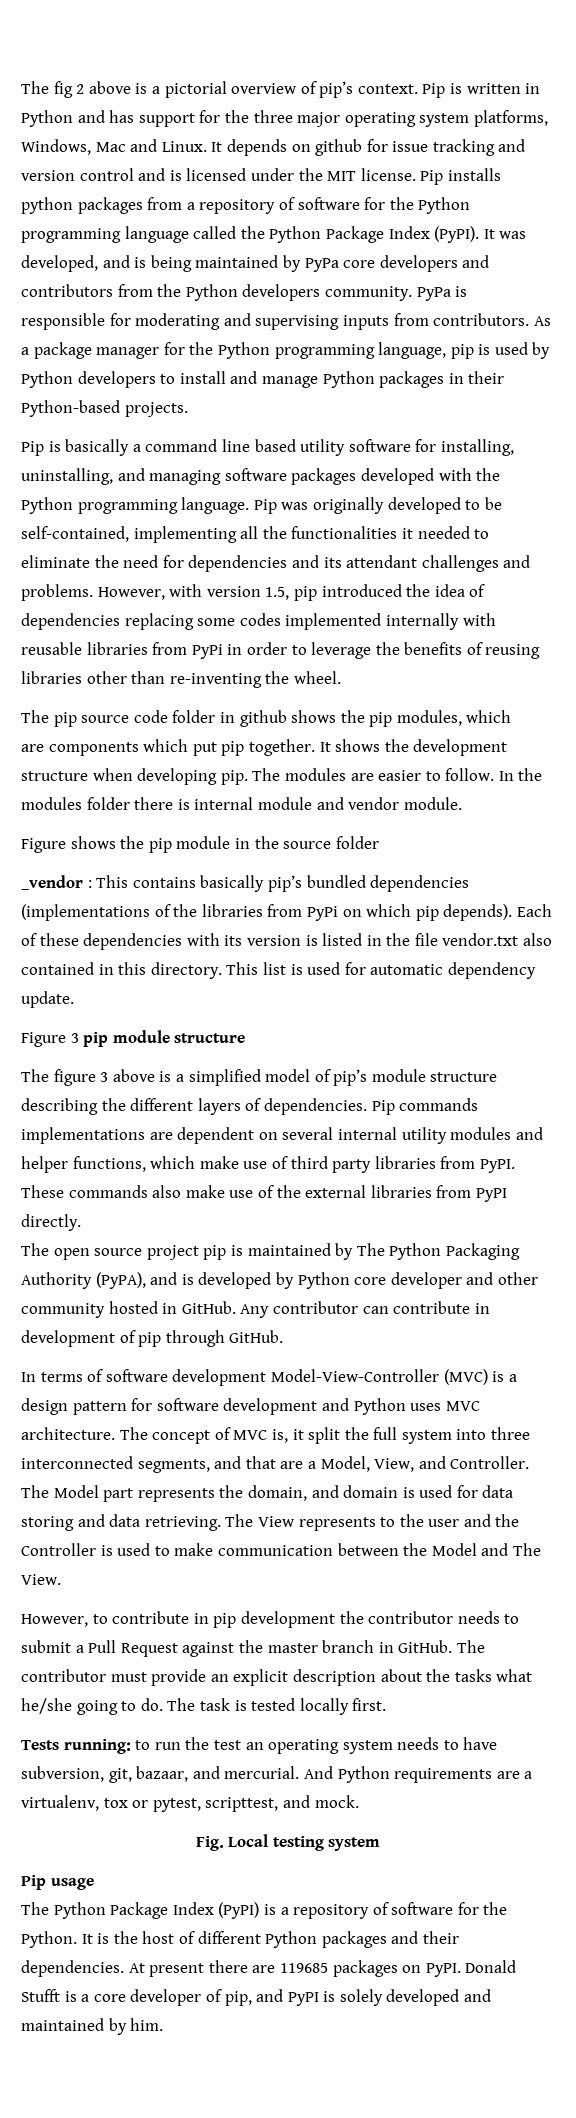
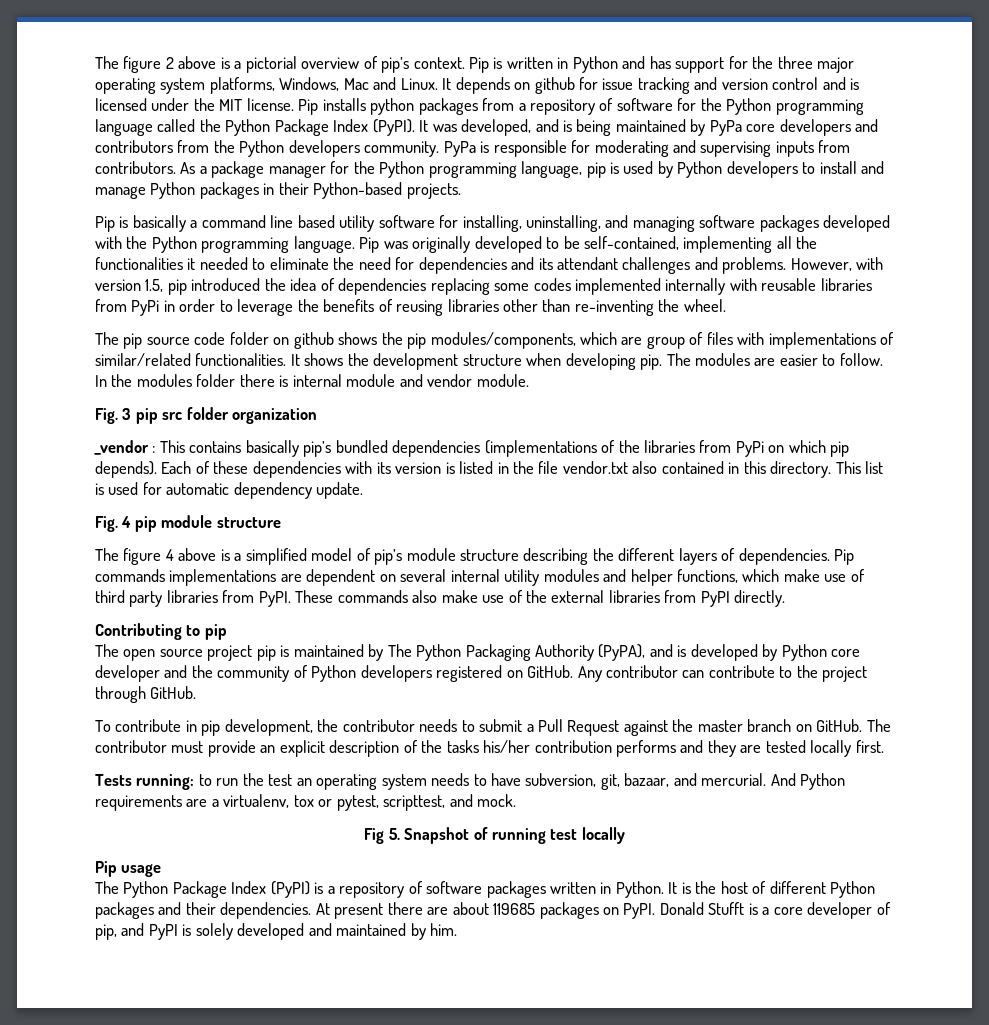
[21,81,73,98] The fig -> [95,56,162,73] The figure
[219,712,235,723] in -> [273,337,290,345] on
[396,710,512,726] [21,739,315,756] modules, which // are components which put pip together. -> [430,332,895,349] [95,353,287,366] modules/components, which are group of files with implementations of similar/related functionalities.
[21,836,379,853] Figure shows the pip module in the source folder -> [95,407,318,424] Fig. 3 pip src folder organization
[21,1032,79,1047] Figure 3 -> [95,516,132,532] Fig. 4
[100,1072,109,1082] 3 -> [165,549,174,561] 4
(81, 1222) none -> [95,623,227,640] // Contributing to pip
[497,1272,538,1285] [21,1301,178,1318] other community hosted in -> [191,665,523,682] the community of Python developers registered on
[474,1303,490,1314] [21,1330,284,1347] [21,1369,517,1386] [21,1398,480,1415] [21,1427,531,1444] [21,1456,530,1473] [21,1485,514,1502] [21,1514,520,1531] [21,1543,541,1556] [21,1574,61,1585] [21,1614,108,1627] in development of pip through GitHub. // In terms of software development Model-View-Controller (MVC) is a design pattern for software development and Python uses MVC architecture. The concept of MVC is, it split the full system into three interconnected segments, and that are a Model, View, and Controller. The Model part represents the domain, and domain is used for data storing and data retrieving. The View represents to the user and the Controller is used to make communication between the Model and The View. // However, to -> [779,665,868,682] [95,686,197,703] [95,720,111,732] to the project through GitHub. // To
[240,1611,335,1628] development -> [224,719,313,736] development,
[378,1642,394,1653] in -> [795,724,812,732] on
[380,1669,422,1682] about -> [403,740,418,753] of
[496,1669,533,1682] [21,1698,247,1715] what he/she going to do. The task is -> [483,740,762,757] his/her contribution performs and they are
[195,1834,381,1851] Fig. Local testing system -> [364,827,625,844] Fig 5. Snapshot of running test locally
[457,1902,508,1915] for the -> [486,881,612,898] packages written in
(276, 1969) none -> [452,902,489,915] about

